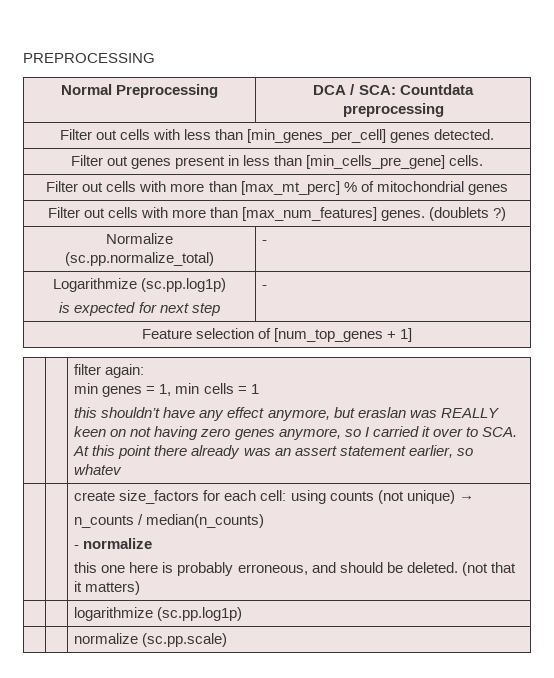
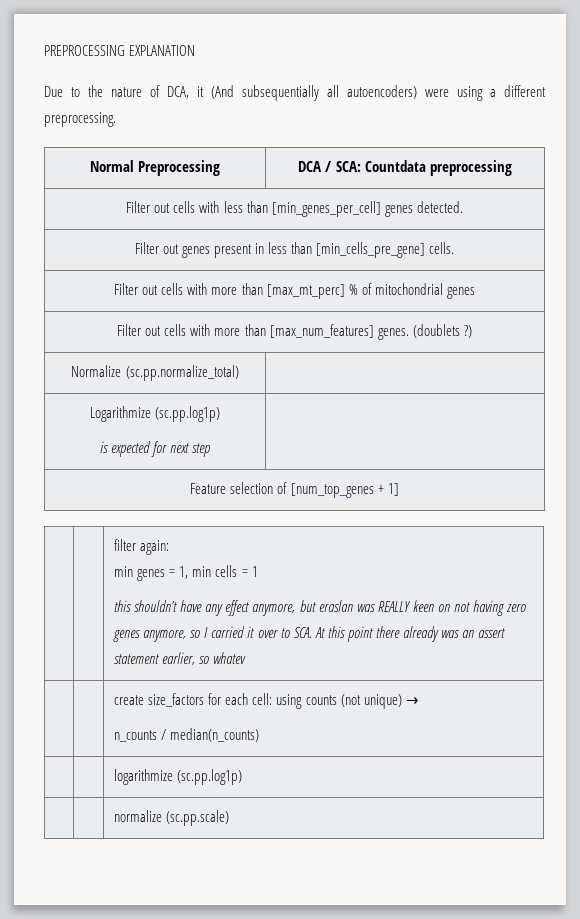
(155, 58) none -> [129,45,196,56] [44,85,546,101] [44,112,116,127] EXPLANATION // Due to the nature of DCA, it (And subsequentially all autoencoders) were using a different preprocessing.
[262,240,268,244] - -> (239, 373) none
[262,285,268,289] - -> (211, 450) none
[74,538,153,549] [74,562,516,576] [74,581,141,595] // - normalize // this one here is probably erroneous, and should be deleted. (not that it matters) -> (260, 735) none

